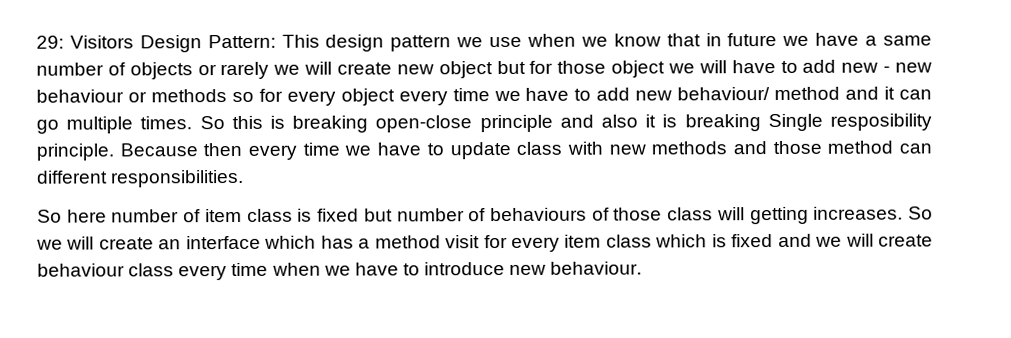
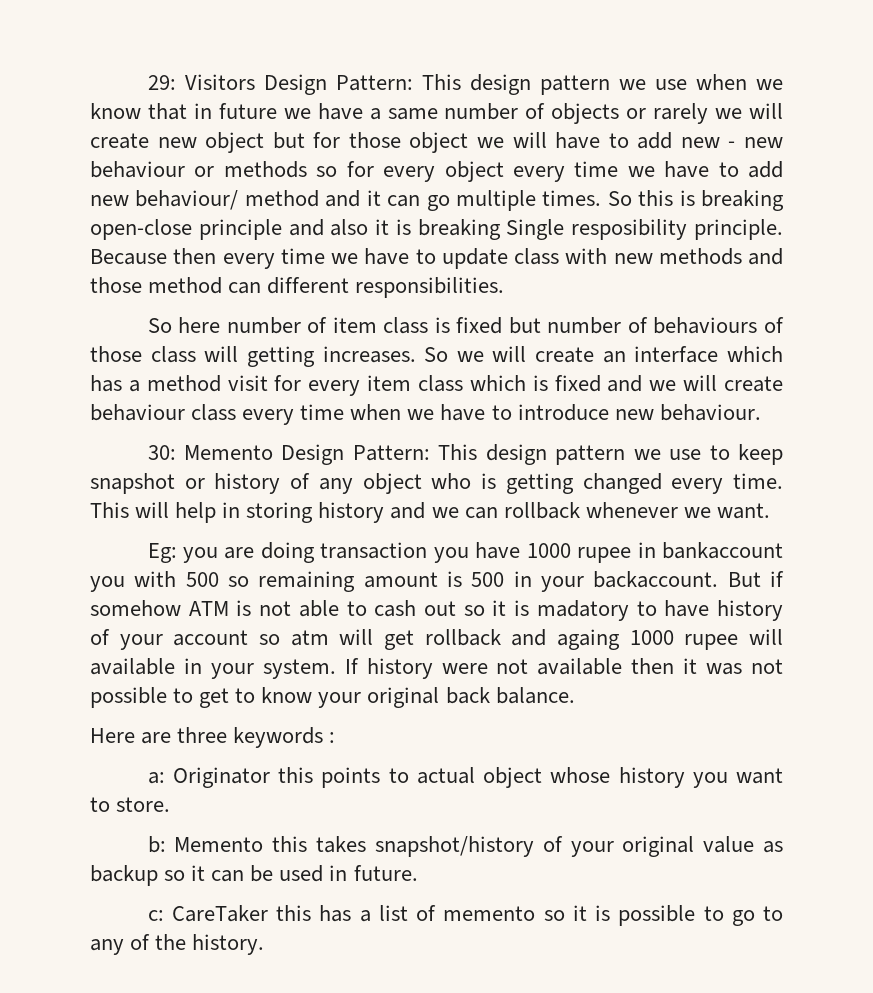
(643, 268) none -> [147,444,783,465] [90,473,784,494] [90,502,770,523] [147,542,783,563] [90,571,784,592] [90,600,783,621] [90,629,783,650] [90,658,783,679] [90,687,575,708] [90,727,336,748] [147,767,783,788] [90,797,171,812] [147,836,783,857] [90,865,418,886] [147,905,784,926] [90,934,265,955] // 30: Memento Design Pattern: This design pattern we use to keep snapshot or history of any object who is getting changed every time. This will help in storing history and we can rollback whenever we want. // Eg: you are doing transaction you have 1000 rupee in bankaccount you with 500 so remaining amount is 500 in your backaccount. But if somehow ATM is not able to cash out so it is madatory to have history of your account so atm will get rollback and againg 1000 rupee will available in your system. If history were not available then it was not possible to get to know your original back balance. // Here are three keywords : // a: Originator this points to actual object whose history you want to store. // b: Memento this takes snapshot/history of your original value as backup so it can be used in future. // c: CareTaker this has a list of memento so it is possible to go to any of the history.

